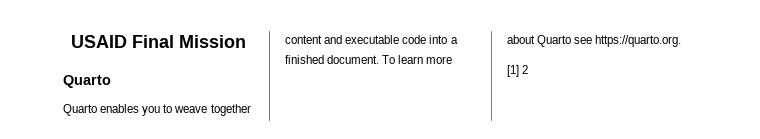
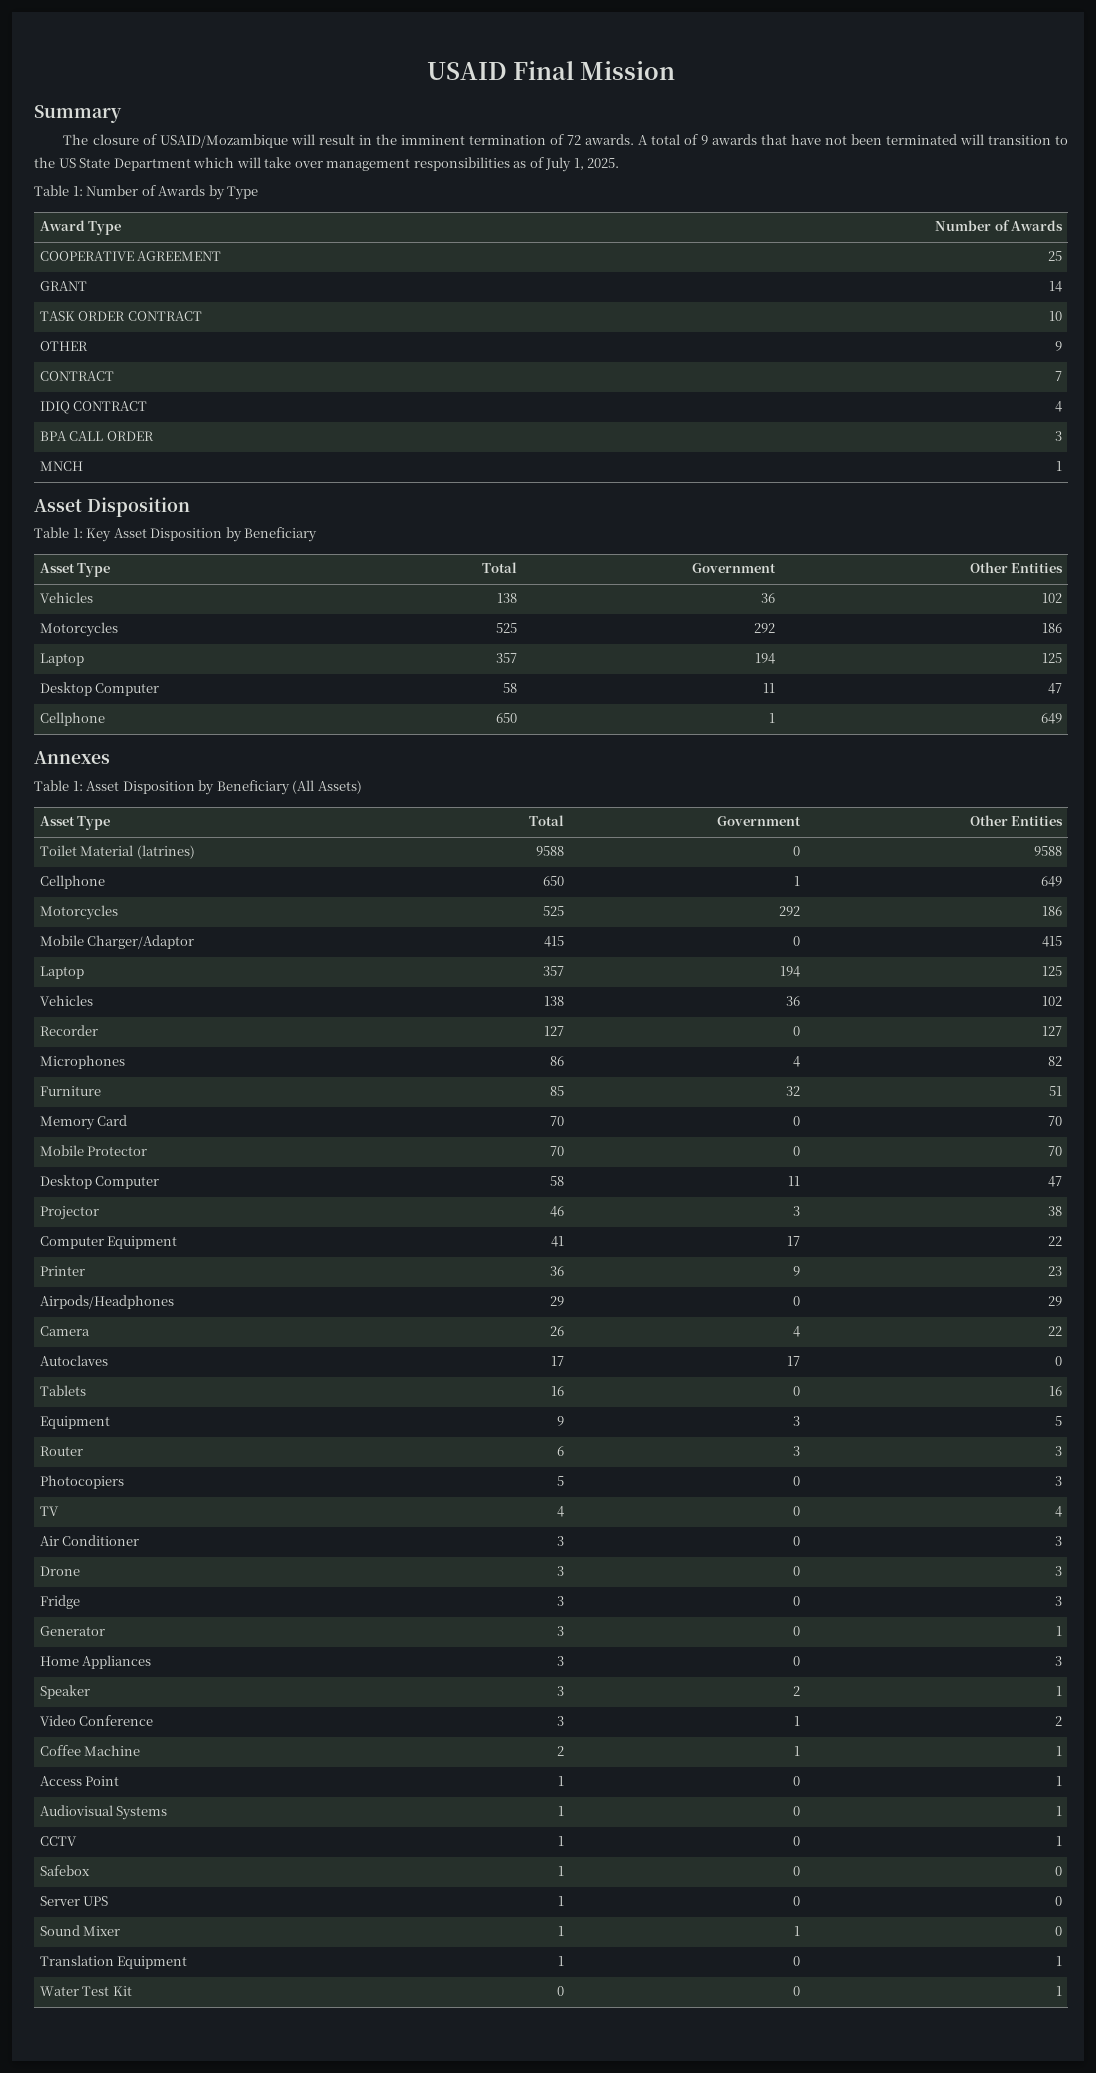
[63,75,111,88] [63,104,251,116] [285,35,458,44] [285,55,453,64] [507,35,682,47] [507,65,529,77] Quarto // Quarto enables you to weave together content and executable code into a finished document. To learn more about Quarto see https://quarto.org. // [1] 2 -> [34,105,122,123] [63,134,1068,148] [34,157,620,172] [34,185,259,200] [39,220,122,235] [935,220,1064,231] [39,251,222,261] [1048,251,1063,261] [39,281,87,291] [1049,281,1063,292] [39,311,202,321] [1049,311,1063,321] [39,341,88,351] [1055,341,1063,351] [39,371,114,381] [1055,371,1063,381] [39,401,148,414] [1055,401,1063,412] [39,431,154,441] [1055,431,1063,441] [39,461,83,471] [1056,461,1063,471] [34,497,190,517] [34,527,318,542] [39,563,111,577] [482,562,518,573] [692,563,777,573] [969,562,1064,573] [39,592,93,603] [497,593,518,603] [761,593,776,603] [1042,593,1063,603] [39,622,118,637] [496,623,518,633] [754,623,776,633] [1042,623,1063,633] [39,653,84,666] [496,653,518,663] [755,653,776,664] [1042,653,1063,663] [39,682,160,696] [503,683,518,693] [763,683,776,693] [1048,683,1063,694] [39,712,105,726] [496,713,518,723] [769,713,776,723] [1041,713,1063,724] [34,751,110,764] [34,780,362,795] [39,816,111,830] [529,815,565,826] [717,816,802,826] [969,815,1064,826] [39,845,195,859] [536,846,565,856] [793,846,801,856] [1034,846,1063,856] [39,875,105,889] [543,876,565,886] [794,876,801,886] [1041,876,1063,887] [39,905,118,920] [543,906,565,916] [779,906,801,916] [1042,906,1063,916] [39,935,195,949] [544,936,565,947] [793,936,801,946] [1042,936,1063,947] [39,966,84,979] [543,966,565,976] [780,966,801,977] [1042,966,1063,976] [39,995,93,1006] [544,996,565,1006] [786,996,801,1006] [1042,996,1063,1006] [39,1025,98,1036] [544,1026,565,1036] [793,1026,801,1036] [1042,1026,1063,1036] [39,1055,125,1069] [550,1056,565,1066] [793,1056,801,1067] [1048,1056,1063,1066] [39,1086,101,1096] [550,1086,565,1096] [786,1086,801,1096] [1049,1086,1063,1096] [39,1115,128,1130] [550,1116,565,1126] [793,1116,801,1126] [1048,1116,1063,1126] [39,1145,148,1156] [550,1146,565,1156] [793,1146,801,1156] [1048,1146,1063,1156] [39,1175,160,1189] [550,1176,565,1186] [788,1176,801,1186] [1048,1176,1063,1187] [39,1206,99,1220] [550,1206,565,1217] [793,1206,801,1216] [1048,1206,1063,1216] [39,1236,178,1249] [551,1236,565,1247] [787,1236,801,1246] [1048,1236,1063,1246] [39,1266,85,1276] [550,1266,565,1276] [793,1266,801,1276] [1048,1266,1063,1276] [39,1295,174,1309] [550,1296,565,1306] [793,1296,801,1306] [1048,1296,1063,1306] [39,1326,90,1336] [550,1326,565,1336] [793,1326,801,1337] [1048,1326,1063,1336] [39,1355,108,1366] [551,1356,565,1366] [787,1356,801,1366] [1055,1356,1063,1366] [39,1385,86,1396] [551,1386,565,1396] [793,1386,801,1396] [1049,1386,1063,1396] [39,1416,110,1429] [557,1416,565,1426] [793,1416,801,1426] [1055,1416,1063,1426] [39,1446,83,1456] [557,1446,565,1456] [793,1446,801,1456] [1055,1446,1063,1456] [39,1475,124,1489] [557,1476,565,1486] [793,1476,801,1486] [1055,1476,1063,1486] [39,1506,59,1516] [557,1506,565,1517] [793,1506,801,1516] [1055,1506,1063,1517] [39,1535,140,1546] [557,1536,565,1546] [793,1536,801,1546] [1055,1536,1063,1546] [39,1566,80,1576] [557,1566,565,1576] [793,1566,801,1576] [1055,1566,1063,1576] [39,1595,80,1609] [557,1596,565,1606] [793,1596,801,1606] [1055,1596,1063,1606] [39,1626,105,1636] [557,1626,565,1636] [793,1626,801,1636] [1056,1626,1063,1636] [39,1655,152,1669] [557,1656,565,1666] [793,1656,801,1666] [1055,1656,1063,1666] [39,1685,90,1699] [557,1686,565,1696] [793,1686,801,1696] [1056,1686,1063,1696] [39,1715,154,1726] [557,1716,565,1726] [794,1716,801,1726] [1055,1716,1063,1726] [39,1745,141,1756] [557,1746,565,1756] [794,1746,801,1756] [1056,1746,1063,1756] [39,1776,120,1786] [558,1776,565,1786] [793,1776,801,1786] [1056,1776,1063,1786] [39,1805,168,1820] [558,1806,565,1816] [793,1806,801,1816] [1056,1806,1063,1816] [39,1836,77,1846] [558,1836,565,1846] [793,1836,801,1846] [1056,1836,1063,1846] [39,1865,90,1876] [558,1866,565,1876] [793,1866,801,1876] [1055,1866,1063,1876] [39,1896,109,1906] [558,1896,565,1906] [793,1896,801,1906] [1055,1896,1063,1906] [39,1925,121,1936] [558,1926,565,1936] [794,1926,801,1936] [1055,1926,1063,1936] [39,1955,188,1969] [558,1956,565,1966] [793,1956,801,1966] [1056,1956,1063,1966] [39,1986,132,1996] [557,1986,565,1996] [793,1986,801,1996] [1056,1986,1063,1996] Summary // The closure of USAID/Mozambique will result in the imminent termination of 72 awards. A total of 9 awards that have not been terminated will transition to the US State Department which will take over management responsibilities as of July 1, 2025. // Table 1: Number of Awards by Type // Award Type | Number of Awards // COOPERATIVE AGREEMENT | 25 // GRANT | 14 // TASK ORDER CONTRACT | 10 // OTHER | 9 // CONTRACT | 7 // IDIQ CONTRACT | 4 // BPA CALL ORDER | 3 // MNCH | 1 // Asset Disposition // Table 1: Key Asset Disposition by Beneficiary // Asset Type | Total | Government | Other Entities // Vehicles | 138 | 36 | 102 // Motorcycles | 525 | 292 | 186 // Laptop | 357 | 194 | 125 // Desktop Computer | 58 | 11 | 47 // Cellphone | 650 | 1 | 649 // Annexes // Table 1: Asset Disposition by Beneficiary (All Assets) // Asset Type | Total | Government | Other Entities // Toilet Material (latrines) | 9588 | 0 | 9588 // Cellphone | 650 | 1 | 649 // Motorcycles | 525 | 292 | 186 // Mobile Charger/Adaptor | 415 | 0 | 415 // Laptop | 357 | 194 | 125 // Vehicles | 138 | 36 | 102 // Recorder | 127 | 0 | 127 // Microphones | 86 | 4 | 82 // Furniture | 85 | 32 | 51 // Memory Card | 70 | 0 | 70 // Mobile Protector | 70 | 0 | 70 // Desktop Computer | 58 | 11 | 47 // Projector | 46 | 3 | 38 // Computer Equipment | 41 | 17 | 22 // Printer | 36 | 9 | 23 // Airpods/Headphones | 29 | 0 | 29 // Camera | 26 | 4 | 22 // Autoclaves | 17 | 17 | 0 // Tablets | 16 | 0 | 16 // Equipment | 9 | 3 | 5 // Router | 6 | 3 | 3 // Photocopiers | 5 | 0 | 3 // TV | 4 | 0 | 4 // Air Conditioner | 3 | 0 | 3 // Drone | 3 | 0 | 3 // Fridge | 3 | 0 | 3 // Generator | 3 | 0 | 1 // Home Appliances | 3 | 0 | 3 // Speaker | 3 | 2 | 1 // Video Conference | 3 | 1 | 2 // Coffee Machine | 2 | 1 | 1 // Access Point | 1 | 0 | 1 // Audiovisual Systems | 1 | 0 | 1 // CCTV | 1 | 0 | 1 // Safebox | 1 | 0 | 0 // Server UPS | 1 | 0 | 0 // Sound Mixer | 1 | 1 | 0 // Translation Equipment | 1 | 0 | 1 // Water Test Kit | 0 | 0 | 1

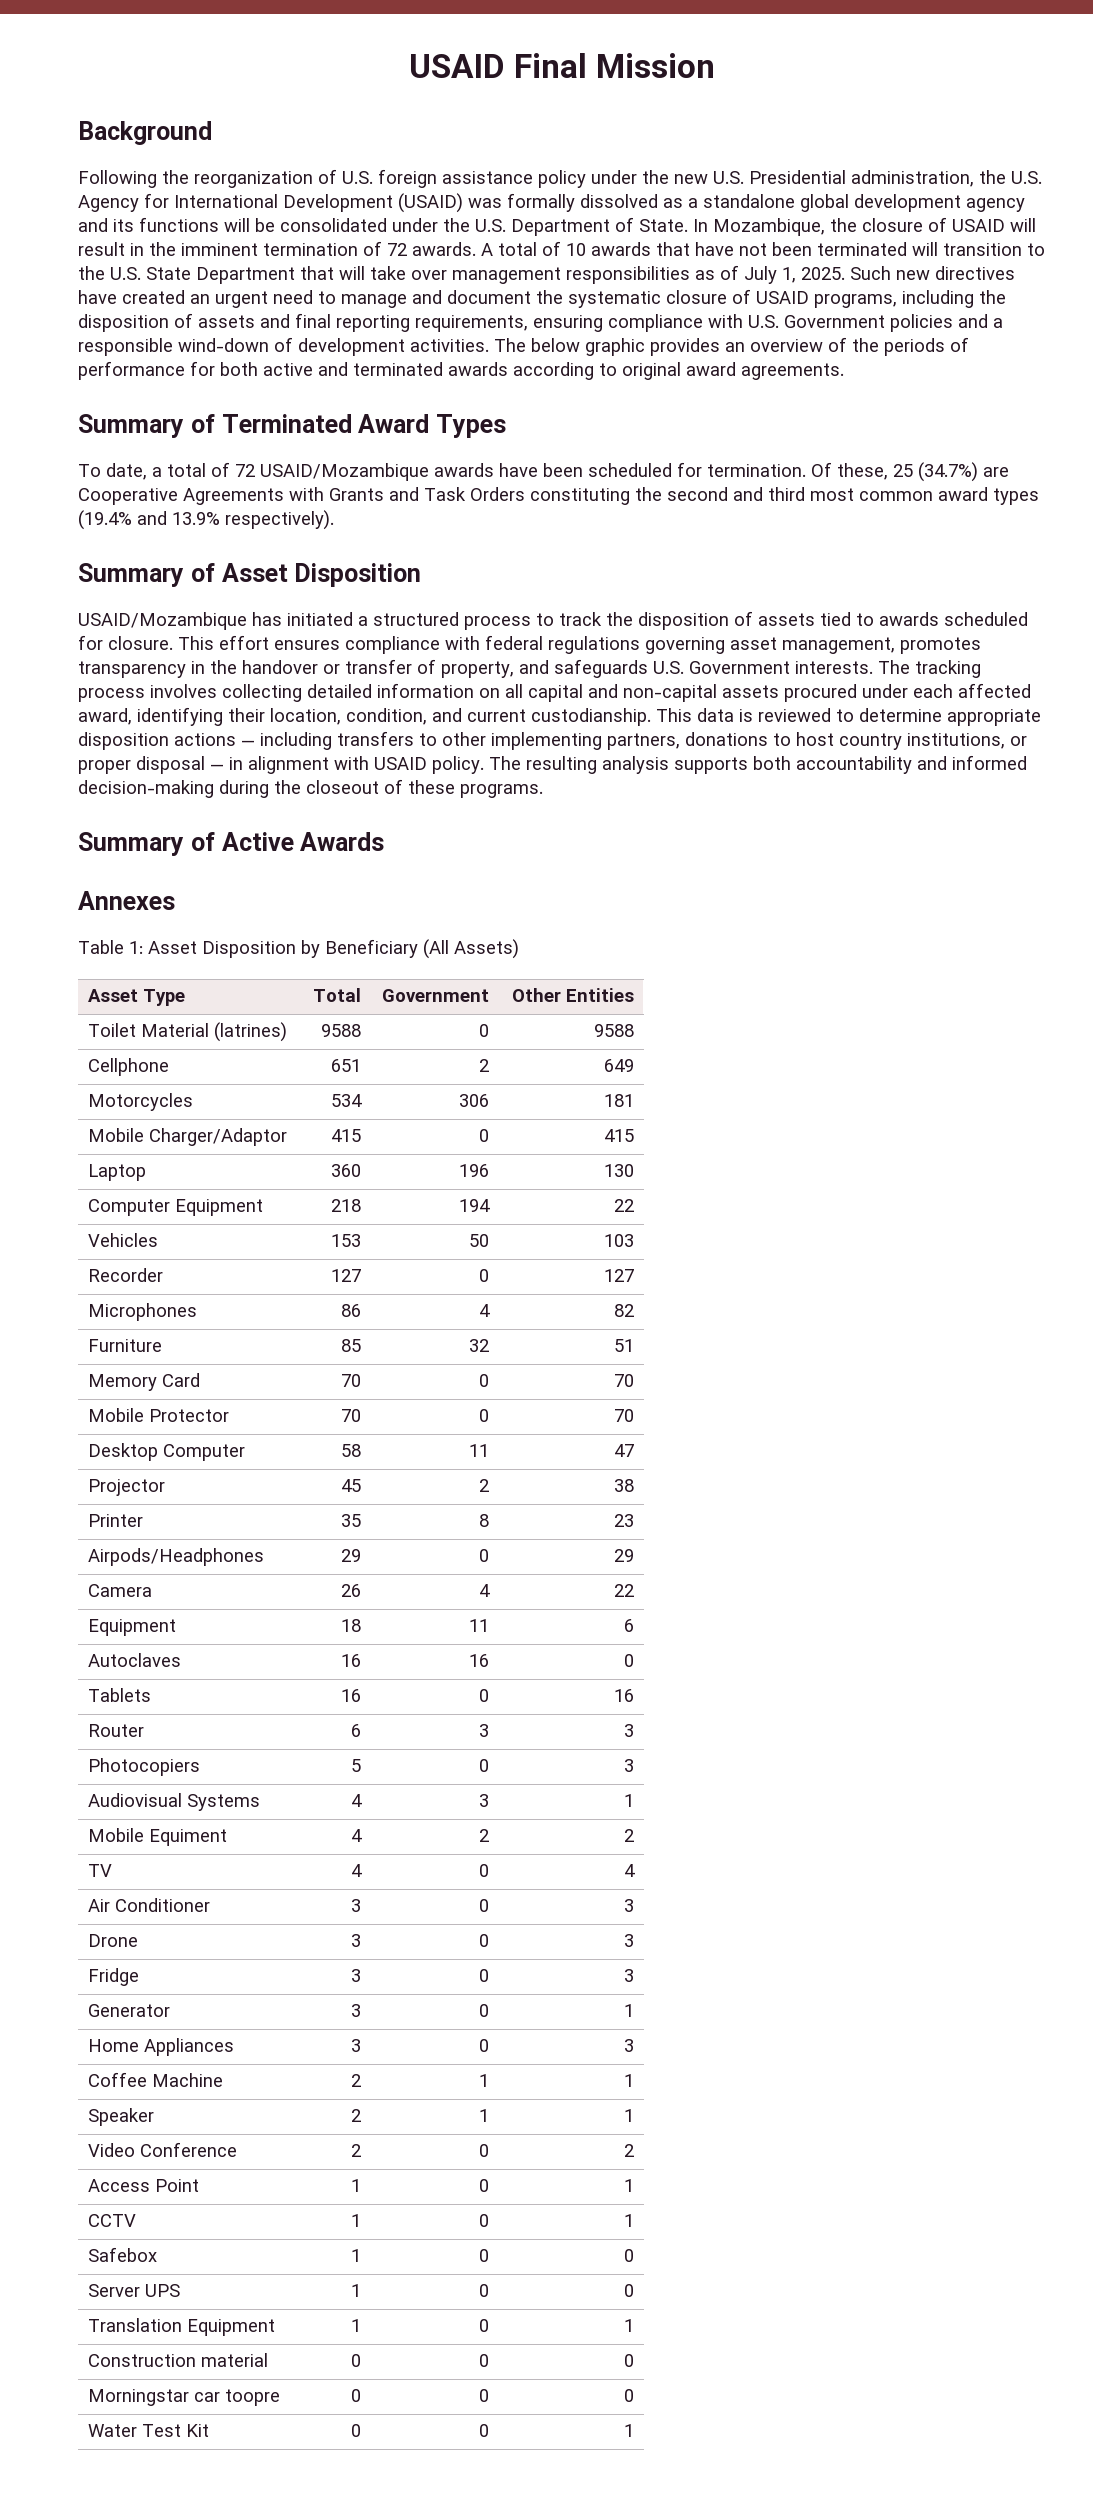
[34,105,122,123] [63,134,288,148] Summary // The closure of USAID/Mozambique -> [78,121,212,145] [78,169,1042,188] [78,193,1025,213] [78,217,1005,236] Background // Following the reorganization of U.S. foreign assistance policy under the new U.S. Presidential administration, the U.S. Agency for International Development (USAID) was formally dissolved as a standalone global development agency and its functions will be consolidated under the U.S. Department of State. In Mozambique, the closure of USAID
[700,135,708,145] 9 -> [566,243,586,256] 10
[58,158,76,168] US -> [110,267,141,280] U.S.
[193,157,235,168] which -> [300,266,334,280] that
[34,185,259,200] [39,220,122,235] [935,220,1064,231] [39,251,222,261] [1048,251,1063,261] [39,281,87,291] [1049,281,1063,292] [39,311,202,321] [1049,311,1063,321] [39,341,88,351] [1055,341,1063,351] [39,371,114,381] [1055,371,1063,381] [39,401,148,414] [1055,401,1063,412] [39,431,154,441] [1055,431,1063,441] [39,461,83,471] [1056,461,1063,471] [34,497,190,517] [34,527,318,542] [39,563,111,577] [482,562,518,573] [692,563,777,573] [969,562,1064,573] [39,592,93,603] [497,593,518,603] [761,593,776,603] [1042,593,1063,603] [39,622,118,637] [496,623,518,633] [754,623,776,633] [1042,623,1063,633] [39,653,84,666] [496,653,518,663] [755,653,776,664] [1042,653,1063,663] [39,682,160,696] [503,683,518,693] [763,683,776,693] [1048,683,1063,694] [39,712,105,726] [496,713,518,723] [769,713,776,723] [1041,713,1063,724] // Table 1: Number of Awards by Type // Award Type | Number of Awards // COOPERATIVE AGREEMENT | 25 // GRANT | 14 // TASK ORDER CONTRACT | 10 // OTHER | 9 // CONTRACT | 7 // IDIQ CONTRACT | 4 // BPA CALL ORDER | 3 // MNCH | 1 // Asset Disposition // Table 1: Key Asset Disposition by Beneficiary // Asset Type | Total | Government | Other Entities // Vehicles | 138 | 36 | 102 // Motorcycles | 525 | 292 | 186 // Laptop | 357 | 194 | 125 // Desktop Computer | 58 | 11 | 47 // Cellphone | 650 | 1 | 649 -> [850,266,1015,280] [78,289,1006,308] [78,313,1003,332] [78,337,969,356] [78,361,844,380] [78,414,506,438] [78,462,1009,482] [78,487,1039,505] [78,510,334,530] [78,563,422,587] [78,611,1028,630] [78,635,981,654] [78,659,981,678] [78,683,1031,702] [78,707,1041,726] [78,731,1027,750] [78,755,1027,774] [78,779,543,798] [78,832,385,856] Such new directives have created an urgent need to manage and document the systematic closure of USAID programs, including the disposition of assets and final reporting requirements, ensuring compliance with U.S. Government policies and a responsible wind-down of development activities. The below graphic provides an overview of the periods of performance for both active and terminated awards according to original award agreements. // Summary of Terminated Award Types // To date, a total of 72 USAID/Mozambique awards have been scheduled for termination. Of these, 25 (34.7%) are Cooperative Agreements with Grants and Task Orders constituting the second and third most common award types (19.4% and 13.9% respectively). // Summary of Asset Disposition // USAID/Mozambique has initiated a structured process to track the disposition of assets tied to awards scheduled for closure. This effort ensures compliance with federal regulations governing asset management, promotes transparency in the handover or transfer of property, and safeguards U.S. Government interests. The tracking process involves collecting detailed information on all capital and non-capital assets procured under each affected award, identifying their location, condition, and current custodianship. This data is reviewed to determine appropriate disposition actions — including transfers to other implementing partners, donations to host country institutions, or proper disposal — in alignment with USAID policy. The resulting analysis supports both accountability and informed decision-making during the closeout of these programs. // Summary of Active Awards
[543,876,565,886] [794,876,801,886] 650 | 1 -> [330,1059,361,1072] [478,1059,489,1072] 651 | 2
[543,906,565,916] [779,906,801,916] [1042,906,1063,916] 525 | 292 | 186 -> [330,1094,362,1107] [458,1094,489,1107] [603,1094,634,1107] 534 | 306 | 181
[543,966,565,976] [780,966,801,977] [1042,966,1063,976] [39,995,93,1006] [544,996,565,1006] [786,996,801,1006] [1042,996,1063,1006] 357 | 194 | 125 // Vehicles | 138 | 36 | 102 -> [330,1164,361,1177] [458,1164,489,1177] [603,1164,634,1177] [88,1199,264,1216] [330,1199,361,1212] [458,1199,490,1212] [613,1199,634,1212] [88,1233,159,1247] [330,1234,361,1247] [468,1234,489,1247] [603,1234,634,1247] 360 | 196 | 130 // Computer Equipment | 218 | 194 | 22 // Vehicles | 153 | 50 | 103
[550,1206,565,1217] [793,1206,801,1216] 46 | 3 -> [340,1479,361,1492] [478,1479,489,1492] 45 | 2
[39,1236,178,1249] [551,1236,565,1247] [787,1236,801,1246] [1048,1236,1063,1246] // Computer Equipment | 41 | 17 | 22 -> (634, 1485) none
[550,1266,565,1276] [793,1266,801,1276] 36 | 9 -> [340,1514,361,1527] [478,1514,489,1527] 35 | 8
(1063, 1331) none -> [88,1619,177,1636] [340,1619,361,1632] [468,1619,489,1632] [623,1619,634,1632] // Equipment | 18 | 11 | 6
[551,1356,565,1366] [787,1356,801,1366] 17 | 17 -> [340,1654,361,1667] [468,1654,489,1667] 16 | 16
[39,1416,110,1429] [557,1416,565,1426] [793,1416,801,1426] [1055,1416,1063,1426] // Equipment | 9 | 3 | 5 -> (634, 1695) none
(1063, 1481) none -> [88,1793,261,1811] [350,1794,362,1807] [478,1794,489,1807] [623,1794,634,1807] [88,1828,228,1846] [350,1829,362,1842] [478,1829,489,1842] [623,1829,634,1842] // Audiovisual Systems | 4 | 3 | 1 // Mobile Equiment | 4 | 2 | 2
[39,1685,90,1699] [557,1686,565,1696] [793,1686,801,1696] [1056,1686,1063,1696] [39,1715,154,1726] [557,1716,565,1726] [794,1716,801,1726] [1055,1716,1063,1726] // Speaker | 3 | 2 | 1 // Video Conference | 3 | 1 | 2 -> (634, 2045) none
[39,1776,120,1786] [558,1776,565,1786] [793,1776,801,1786] [1056,1776,1063,1786] [39,1805,168,1820] Access Point | 1 | 0 | 1 // Audiovisual Systems -> [88,2108,155,2126] [350,2109,361,2122] [478,2109,489,2122] [623,2109,634,2122] [88,2142,238,2157] [350,2144,361,2157] [478,2144,489,2157] [623,2144,634,2157] [88,2179,200,2192] Speaker | 2 | 1 | 1 // Video Conference | 2 | 0 | 2 // Access Point
[39,1925,121,1936] [558,1926,565,1936] [794,1926,801,1936] [1055,1926,1063,1936] // Sound Mixer | 1 | 1 | 0 -> (634, 2290) none
(1063, 1961) none -> [88,2353,269,2367] [350,2354,361,2367] [478,2354,489,2367] [623,2354,634,2367] [88,2389,281,2406] [350,2389,361,2402] [478,2389,489,2402] [623,2389,634,2402] // Construction material | 0 | 0 | 0 // Morningstar car toopre | 0 | 0 | 0

